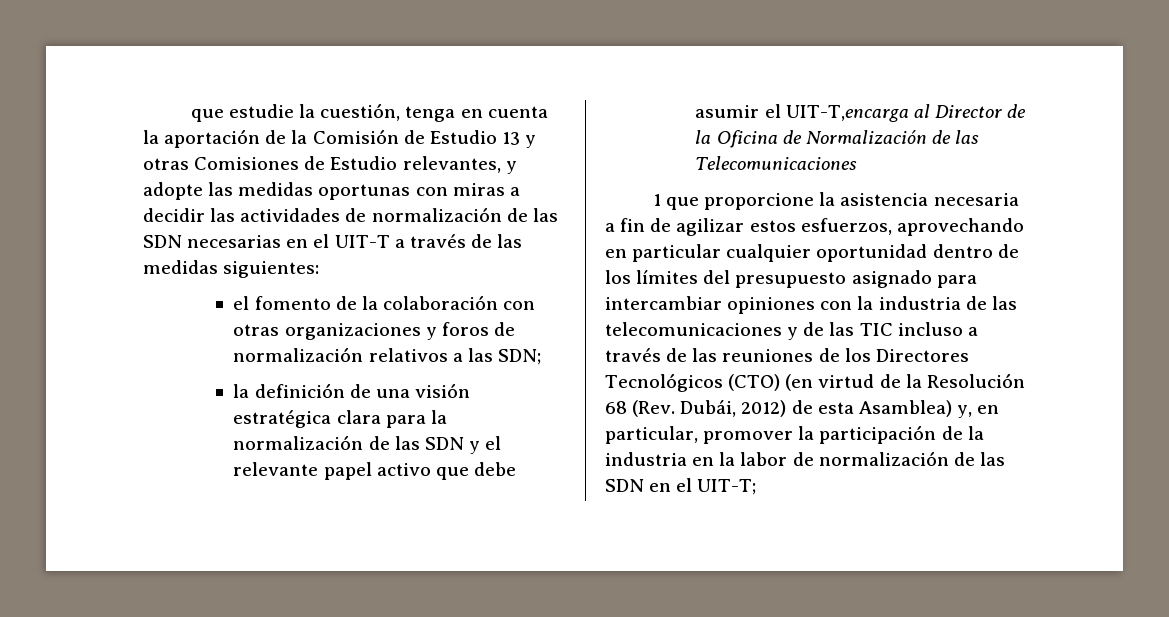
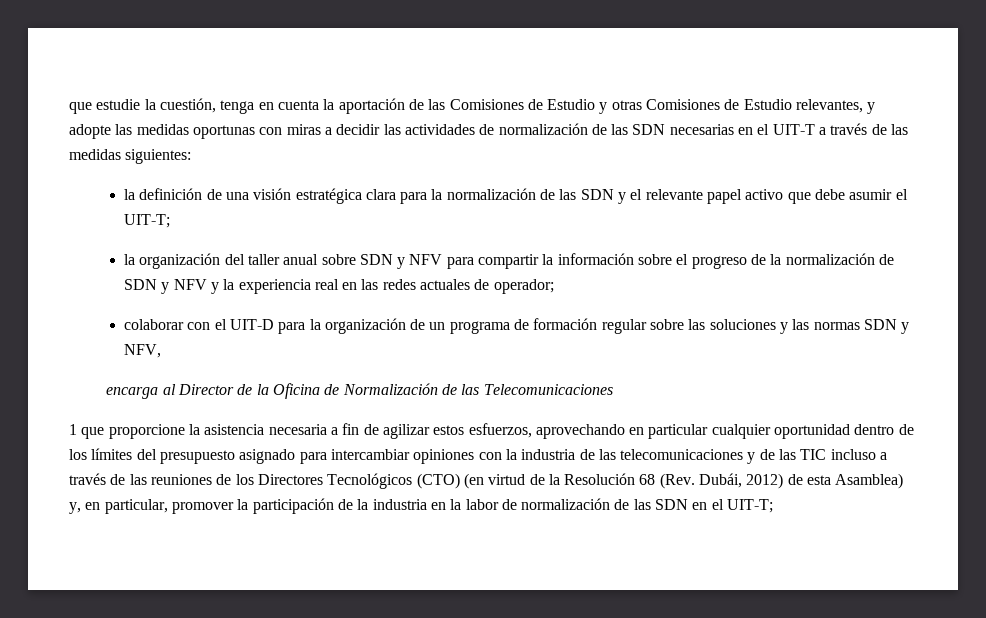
[291,129,520,145] la Comisión de Estudio 13 -> [428,99,596,110] las Comisiones de Estudio
[233,295,536,310] [233,322,515,340] [233,347,541,365] // el fomento de la colaboración con otras organizaciones y foros de normalización relativos a las SDN; -> (192, 156) none
[785,105,909,122] UIT-T,encarga -> [123,214,170,228] [123,253,894,269] [123,279,554,294] [123,318,910,334] [123,344,161,358] [106,387,159,399] UIT-T; // la organización del taller anual sobre SDN y NFV para compartir la información sobre el progreso de la normalización de SDN y NFV y la experiencia real en las redes actuales de operador; // colaborar con el UIT-D para la organización de un programa de formación regular sobre las soluciones y las normas SDN y NFV, // encarga

